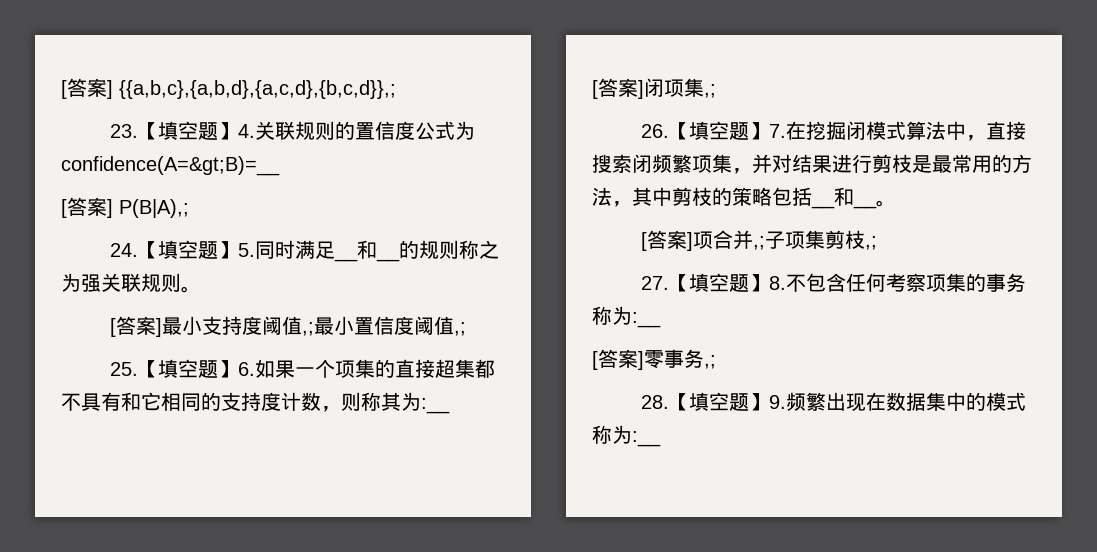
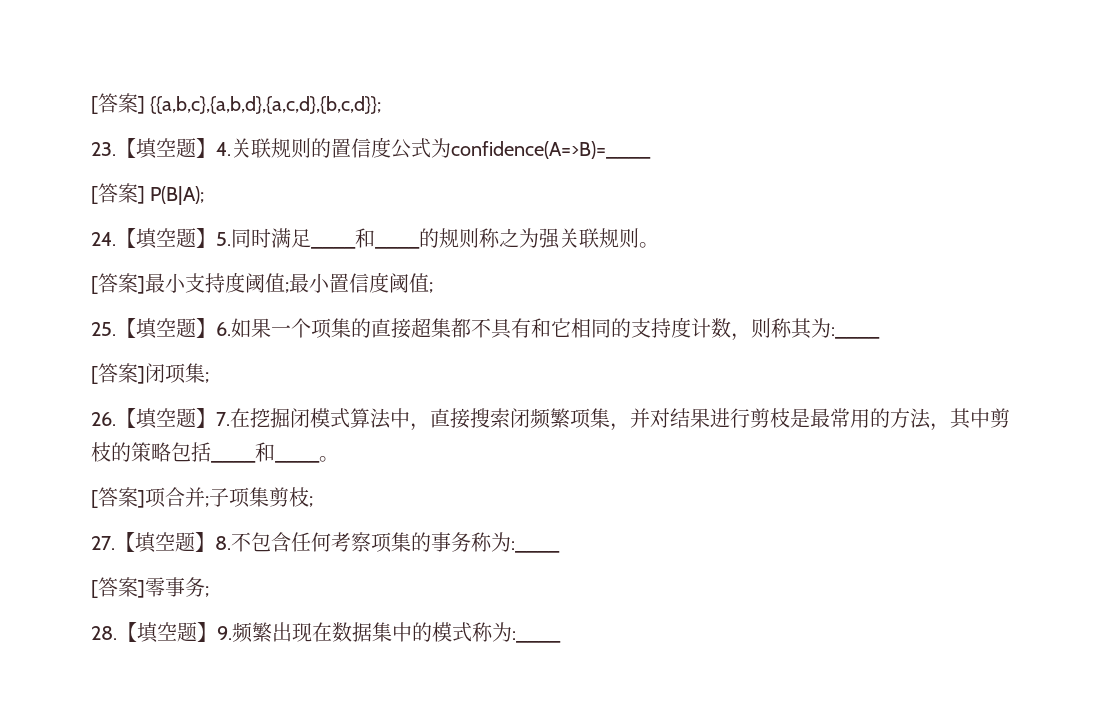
[61,78,396,99] [答案] {{a,b,c},{a,b,d},{a,c,d},{b,c,d}},; -> [91,93,382,114] [答案] {{a,b,c},{a,b,d},{a,c,d},{b,c,d}};
[61,156,280,176] [61,197,189,218] confidence(A=&gt;B)=__ // [答案] P(B|A),; -> [451,141,651,159] [91,183,205,205] confidence(A=>B)=____ // [答案] P(B|A);
[334,240,401,262] __和__ -> [311,228,420,249] ____和____
[302,322,315,336] ,; -> [285,282,289,293] ;
[454,322,467,336] ,; -> [429,282,433,293] ;
[421,398,450,414] :__ -> [831,327,880,339] :____
[704,84,716,98] ,; -> [205,372,209,383] ;
[811,187,877,209] __和__ -> [211,442,320,463] ____和____
[753,236,766,250] ,; -> [205,496,209,507] ;
[865,236,878,250] ,; -> [309,496,313,507] ;
[632,312,661,328] :__ -> [510,541,560,553] :____
[704,355,716,369] ,; -> [205,586,209,597] ;
[632,431,661,447] :__ -> [512,631,561,643] :____

